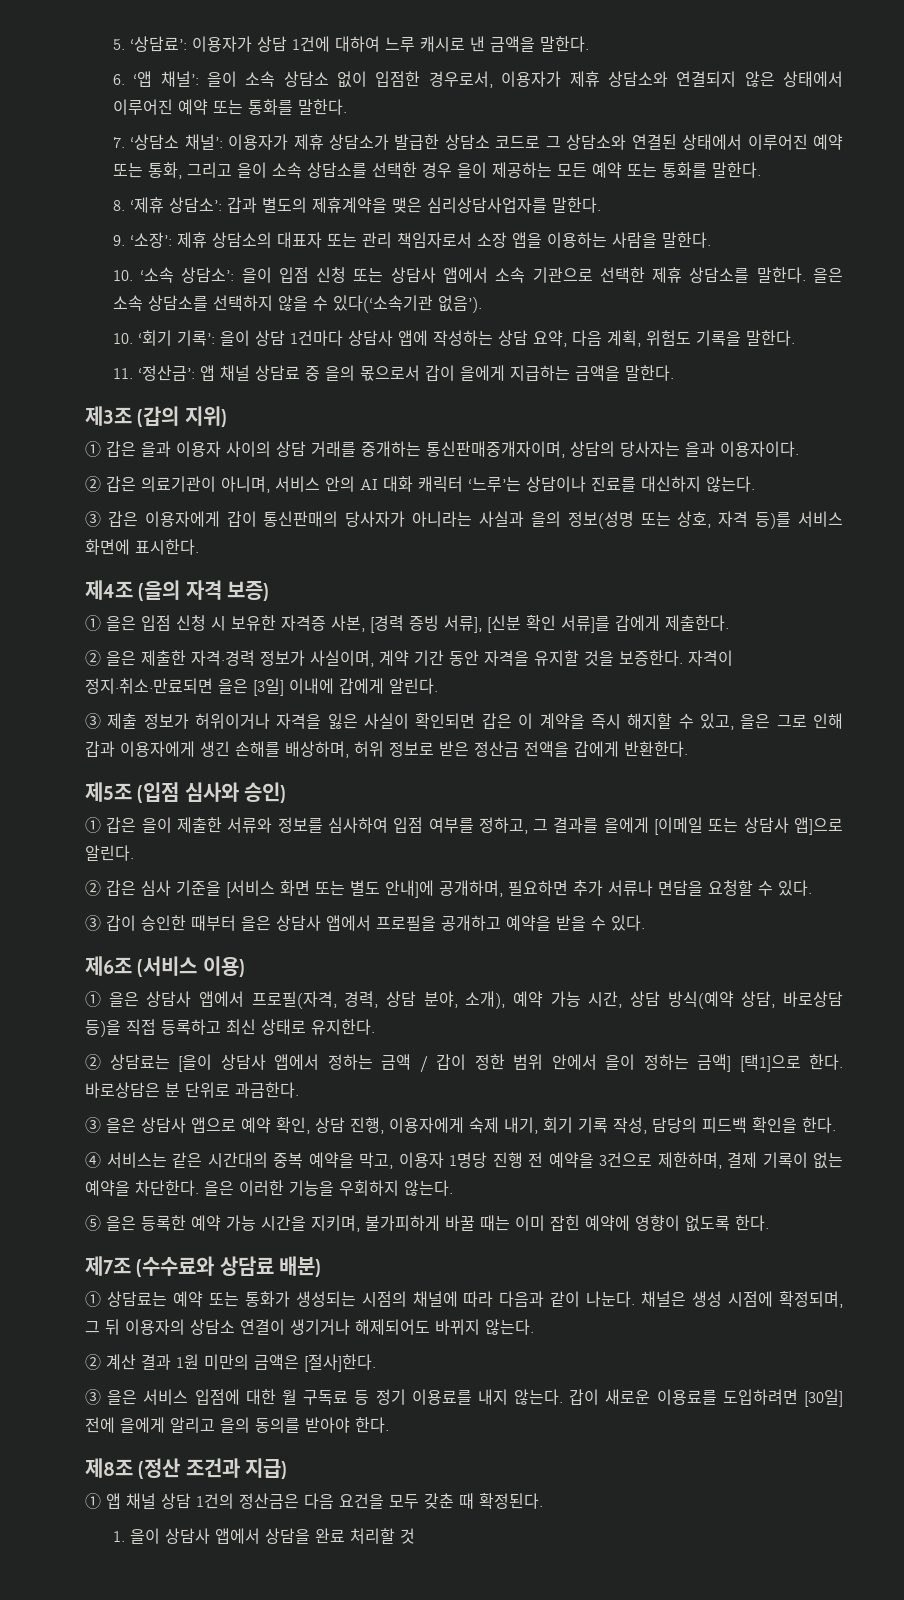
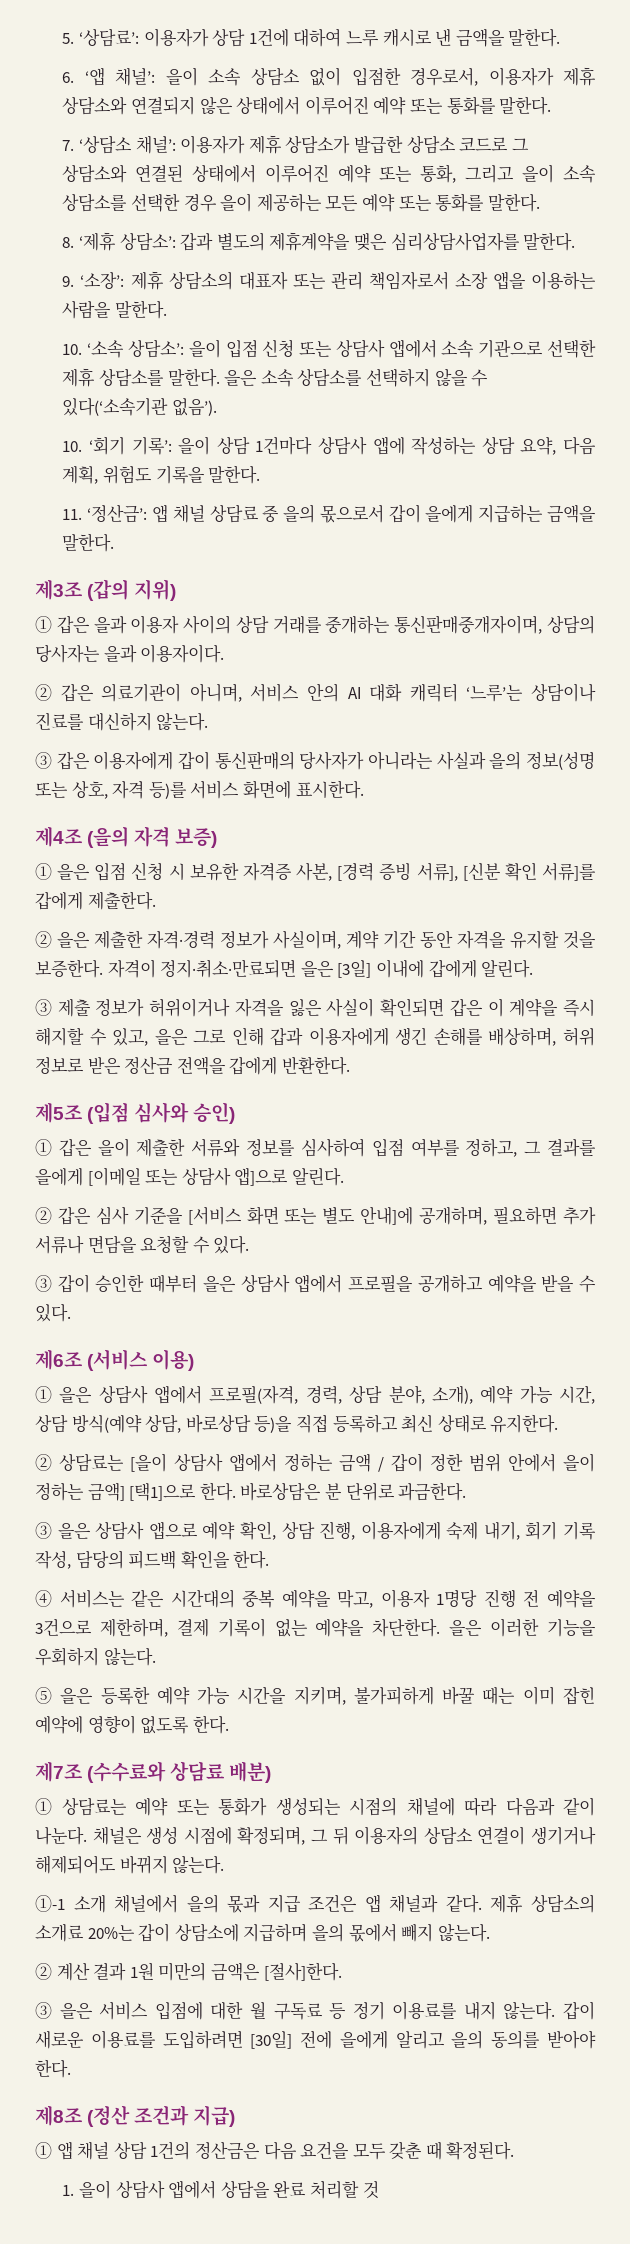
(534, 1327) none -> [35,1894,595,1913] [35,1923,490,1942] // ①-1 소개 채널에서 을의 몫과 지급 조건은 앱 채널과 같다. 제휴 상담소의 소개료 20%는 갑이 상담소에 지급하며 을의 몫에서 빼지 않는다.

